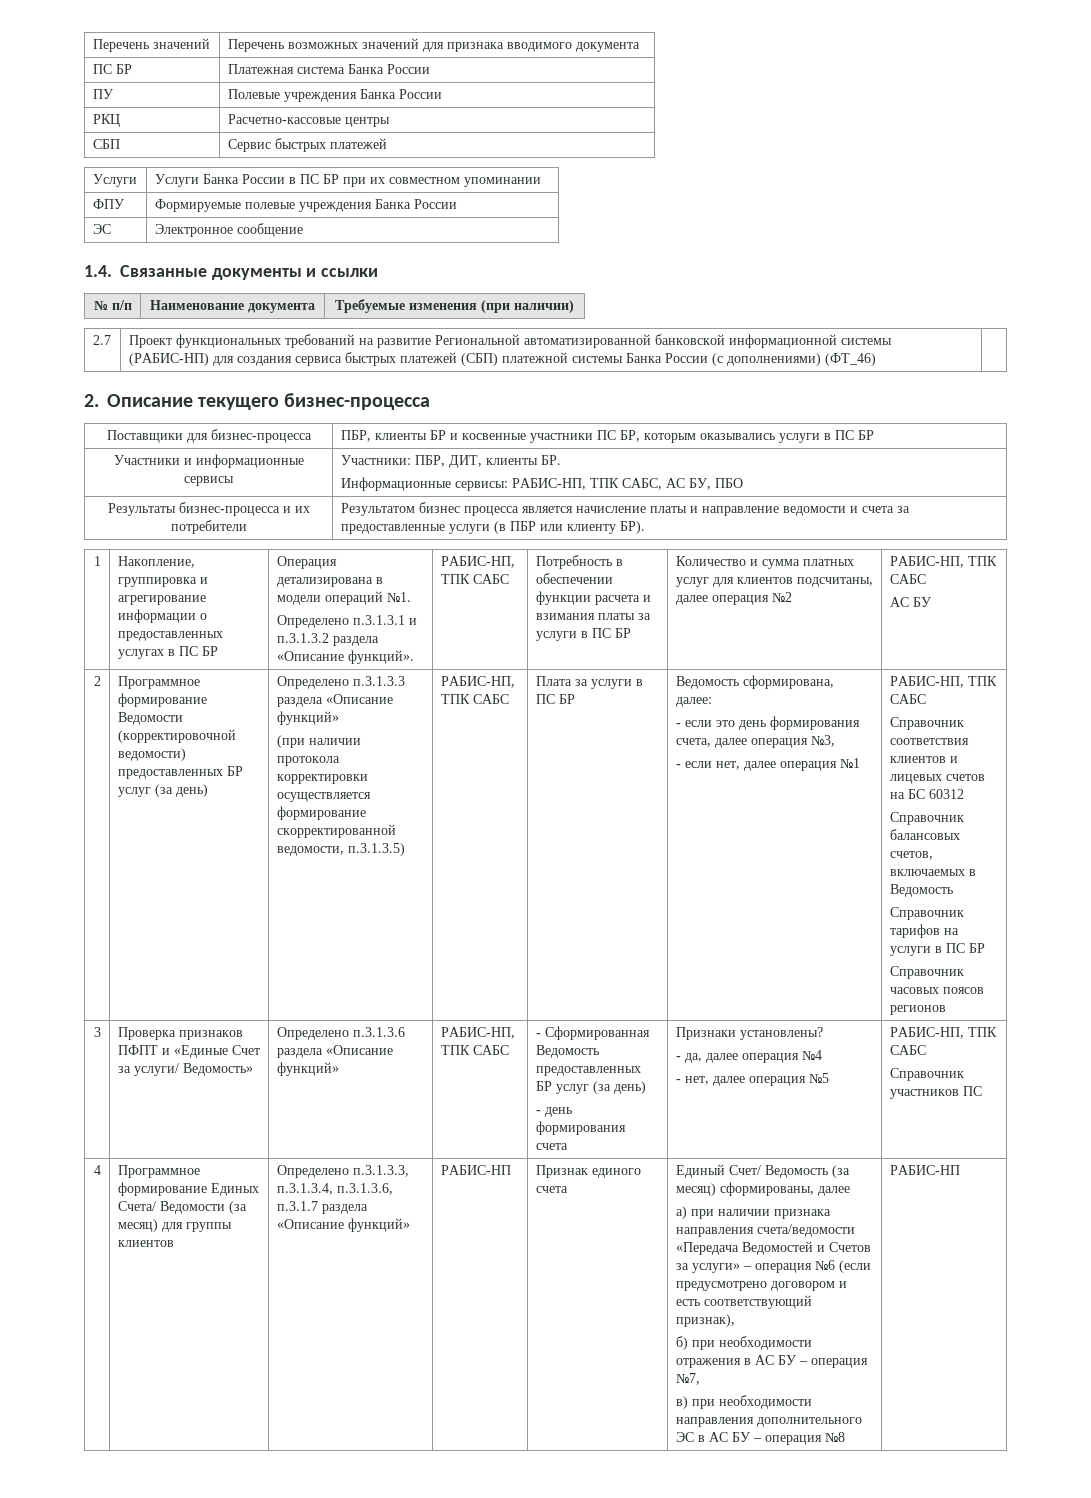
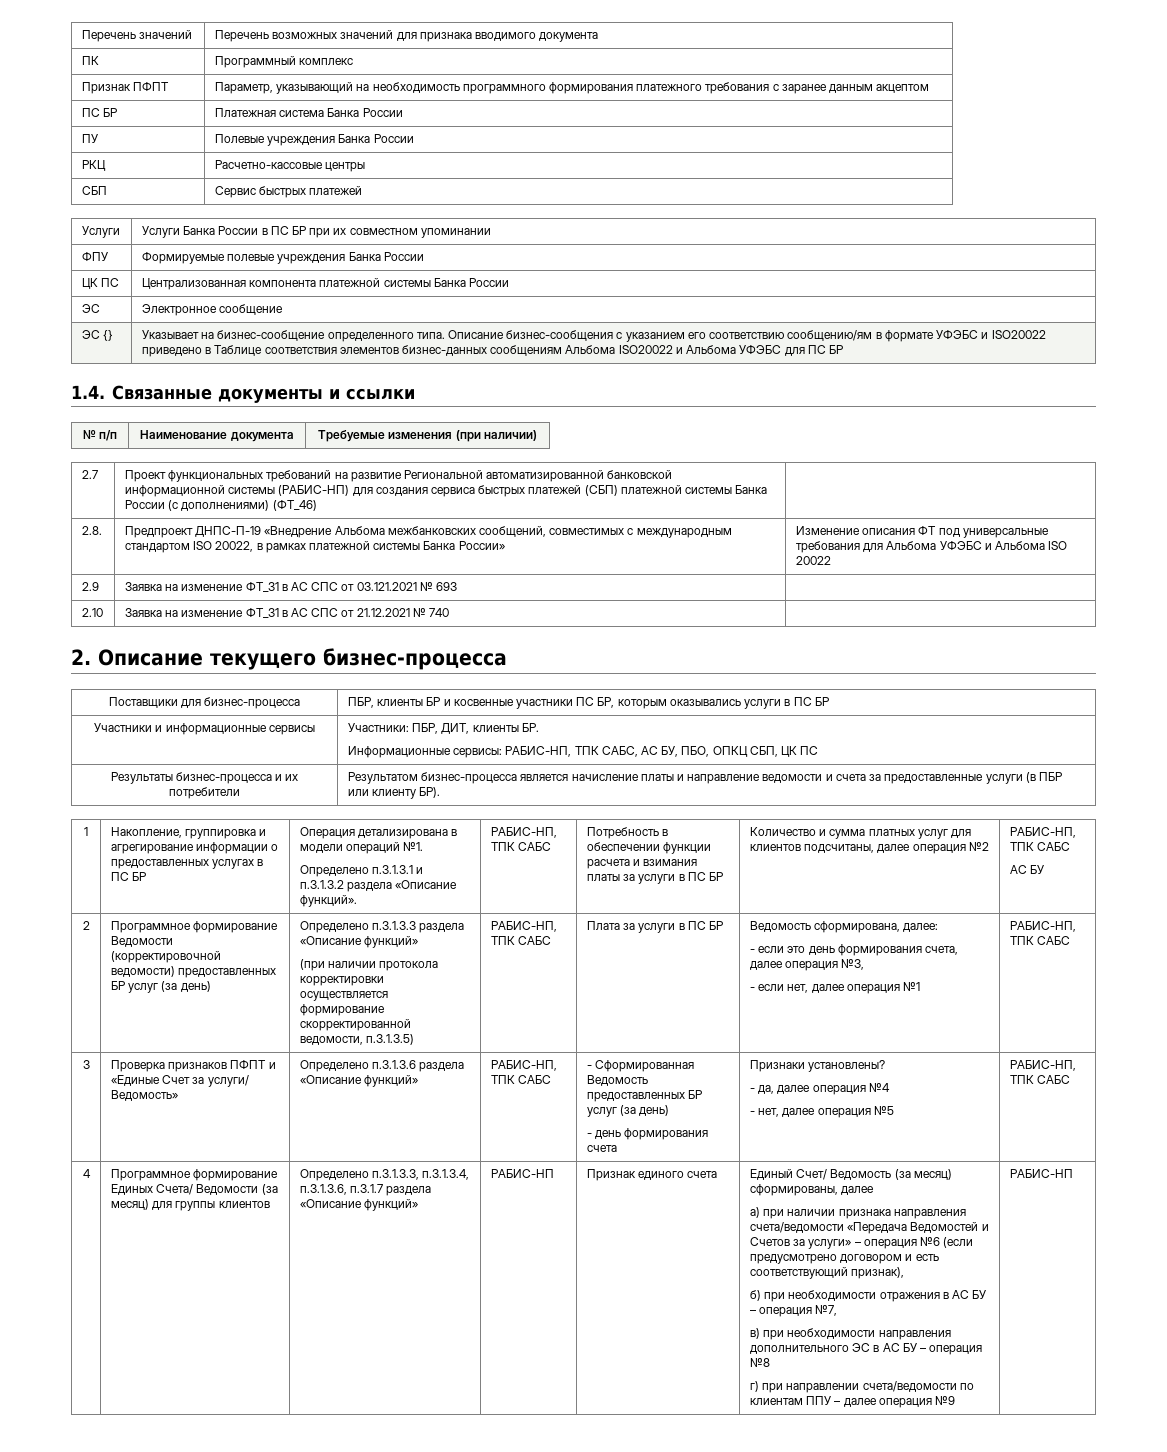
(640, 47) none -> [81,56,99,65] [214,56,354,68] [81,82,170,94] [214,82,930,94] // ПК | Программный комплекс // Признак ПФПТ | Параметр, указывающий на необходимость программного формирования платежного требования с заранее данным акцептом
[92,224,111,234] [154,223,303,237] ЭС | Электронное сообщение -> [81,278,120,289] [141,278,509,290] [81,304,100,313] [141,304,284,316] [81,330,114,341] [141,330,1046,342] [141,345,844,357] ЦК ПС | Централизованная компонента платежной системы Банка России // ЭС | Электронное сообщение // ЭС {} | Указывает на бизнес-сообщение определенного типа. Описание бизнес-сообщения с указанием его соответствию сообщению/ям в формате УФЭБС и ISO20022 приведено в Таблице соответствия элементов бизнес-данных сообщениям Альбома ISO20022 и Альбома УФЭБС для ПС БР
(876, 359) none -> [81,526,102,535] [124,526,732,538] [124,541,505,553] [795,526,1049,538] [795,541,1068,553] [795,556,831,565] [81,582,99,591] [124,582,458,592] [81,608,103,617] [124,608,450,618] // 2.8. | Предпроект ДНПС-П-19 «Внедрение Альбома межбанковских сообщений, совместимых с международным стандартом ISO 20022, в рамках платежной системы Банка России» | Изменение описания ФТ под универсальные требования для Альбома УФЭБС и Альбома ISO 20022 // 2.9 | Заявка на изменение ФТ_31 в АС СПС от 03.121.2021 № 693 | // 2.10 | Заявка на изменение ФТ_31 в АС СПС от 21.12.2021 № 740 |
[714,478,743,488] ПБО -> [681,746,819,757] ПБО, ОПКЦ СБП, ЦК ПС
[418,502,519,516] бизнес процесса -> [421,772,518,784] бизнес-процесса
[889,717,964,730] [889,738,969,745] [889,756,958,763] [889,774,985,784] [889,789,964,799] [889,812,964,825] [889,829,960,840] [889,851,933,860] [889,869,976,876] [889,884,953,897] [889,907,964,920] [889,924,959,938] [889,943,985,956] [889,966,964,979] [889,987,984,994] [889,1005,946,1015] // Справочник соответствия клиентов и лицевых счетов на БС 60312 // Справочник балансовых счетов, включаемых в Ведомость // Справочник тарифов на услуги в ПС БР // Справочник часовых поясов регионов -> (1071, 940) none
[889,1068,964,1081] [889,1086,982,1099] // Справочник участников ПС -> (1071, 1079) none
(845, 1437) none -> [749,1381,974,1393] [749,1396,955,1408] // г) при направлении счета/ведомости по клиентам ППУ – далее операция №9

